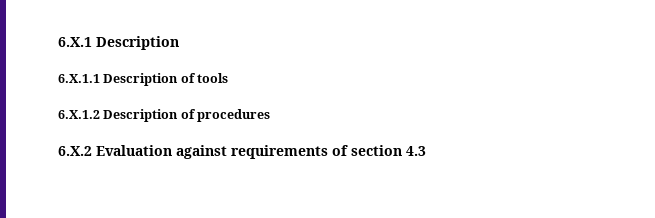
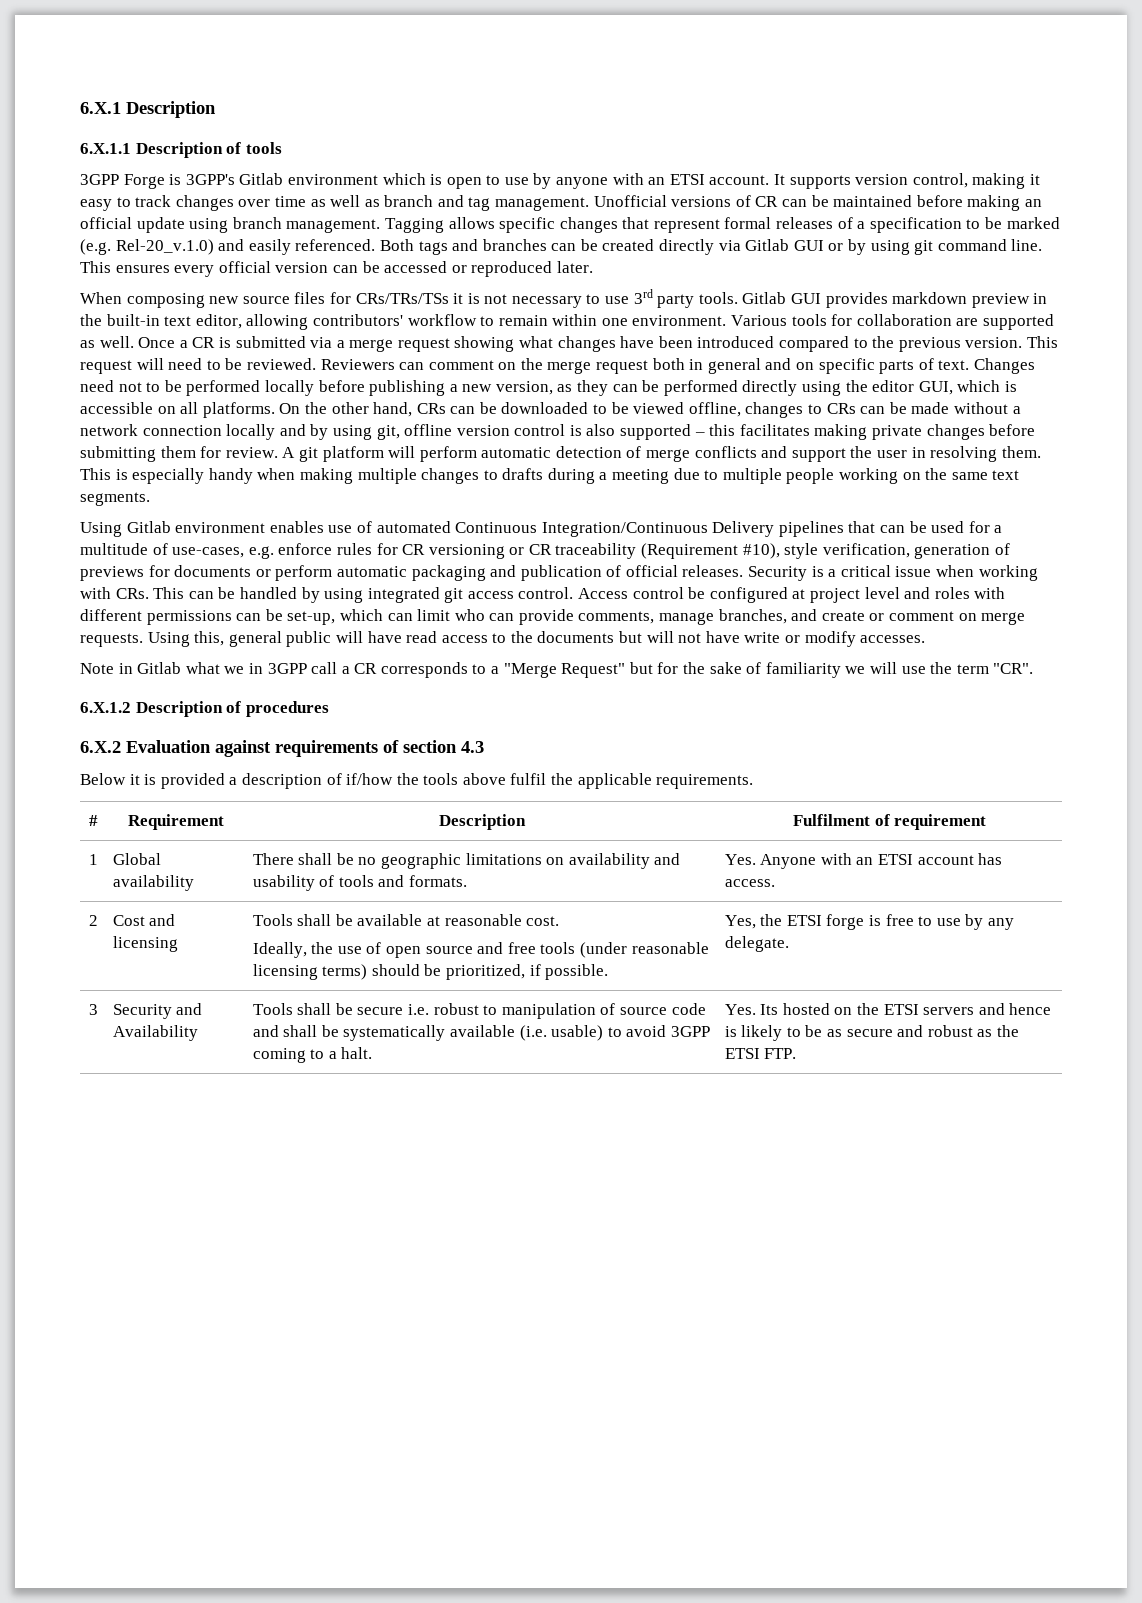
(229, 78) none -> [80,173,1040,189] [80,195,1042,211] [80,217,1060,233] [80,239,1043,255] [80,261,593,277] [80,289,1048,308] [80,314,1055,330] [80,336,1058,352] [80,358,1035,374] [80,380,1017,396] [80,402,1021,418] [80,424,1036,440] [80,446,1041,462] [80,468,1020,484] [80,492,150,506] [80,521,1003,537] [80,543,1011,559] [80,565,1038,581] [80,587,1006,603] [80,609,1026,625] [80,631,926,647] [80,662,1034,678] // 3GPP Forge is 3GPP's Gitlab environment which is open to use by anyone with an ETSI account. It supports version control, making it easy to track changes over time as well as branch and tag management. Unofficial versions of CR can be maintained before making an official update using branch management. Tagging allows specific changes that represent formal releases of a specification to be marked (e.g. Rel-20_v.1.0) and easily referenced. Both tags and branches can be created directly via Gitlab GUI or by using git command line. This ensures every official version can be accessed or reproduced later. // When composing new source files for CRs/TRs/TSs it is not necessary to use 3rd party tools. Gitlab GUI provides markdown preview in the built-in text editor, allowing contributors' workflow to remain within one environment. Various tools for collaboration are supported as well. Once a CR is submitted via a merge request showing what changes have been introduced compared to the previous version. This request will need to be reviewed. Reviewers can comment on the merge request both in general and on specific parts of text. Changes need not to be performed locally before publishing a new version, as they can be performed directly using the editor GUI, which is accessible on all platforms. On the other hand, CRs can be downloaded to be viewed offline, changes to CRs can be made without a network connection locally and by using git, offline version control is also supported – this facilitates making private changes before submitting them for review. A git platform will perform automatic detection of merge conflicts and support the user in resolving them. This is especially handy when making multiple changes to drafts during a meeting due to multiple people working on the same text segments. // Using Gitlab environment enables use of automated Continuous Integration/Continuous Delivery pipelines that can be used for a multitude of use-cases, e.g. enforce rules for CR versioning or CR traceability (Requirement #10), style verification, generation of previews for documents or perform automatic packaging and publication of official releases. Security is a critical issue when working with CRs. This can be handled by using integrated git access control. Access control be configured at project level and roles with different permissions can be set-up, which can limit who can provide comments, manage branches, and create or comment on merge requests. Using this, general public will have read access to the documents but will not have write or modify accesses. // Note in Gitlab what we in 3GPP call a CR corresponds to a "Merge Request" but for the sake of familiarity we will use the term "CR".
(426, 151) none -> [80,773,754,789] [88,815,98,826] [127,814,224,830] [438,814,526,830] [792,814,987,830] [88,854,98,865] [112,853,161,865] [112,875,194,891] [252,853,681,869] [252,875,468,891] [724,853,1003,869] [724,879,775,887] [88,915,98,926] [112,914,176,926] [112,936,178,952] [252,914,560,926] [252,942,709,958] [252,964,609,980] [724,914,1014,930] [724,936,789,952] [88,1004,98,1015] [112,1003,203,1019] [112,1025,198,1041] [252,1003,706,1019] [252,1025,710,1041] [252,1047,373,1063] [724,1003,1052,1015] [724,1025,1019,1041] [724,1048,797,1059] // Below it is provided a description of if/how the tools above fulfil the applicable requirements. // # | Requirement | Description | Fulfilment of requirement // 1 | Global availability | There shall be no geographic limitations on availability and usability of tools and formats. | Yes. Anyone with an ETSI account has access. // 2 | Cost and licensing | Tools shall be available at reasonable cost. // Ideally, the use of open source and free tools (under reasonable licensing terms) should be prioritized, if possible. | Yes, the ETSI forge is free to use by any delegate. // 3 | Security and Availability | Tools shall be secure i.e. robust to manipulation of source code and shall be systematically available (i.e. usable) to avoid 3GPP coming to a halt. | Yes. Its hosted on the ETSI servers and hence is likely to be as secure and robust as the ETSI FTP.

